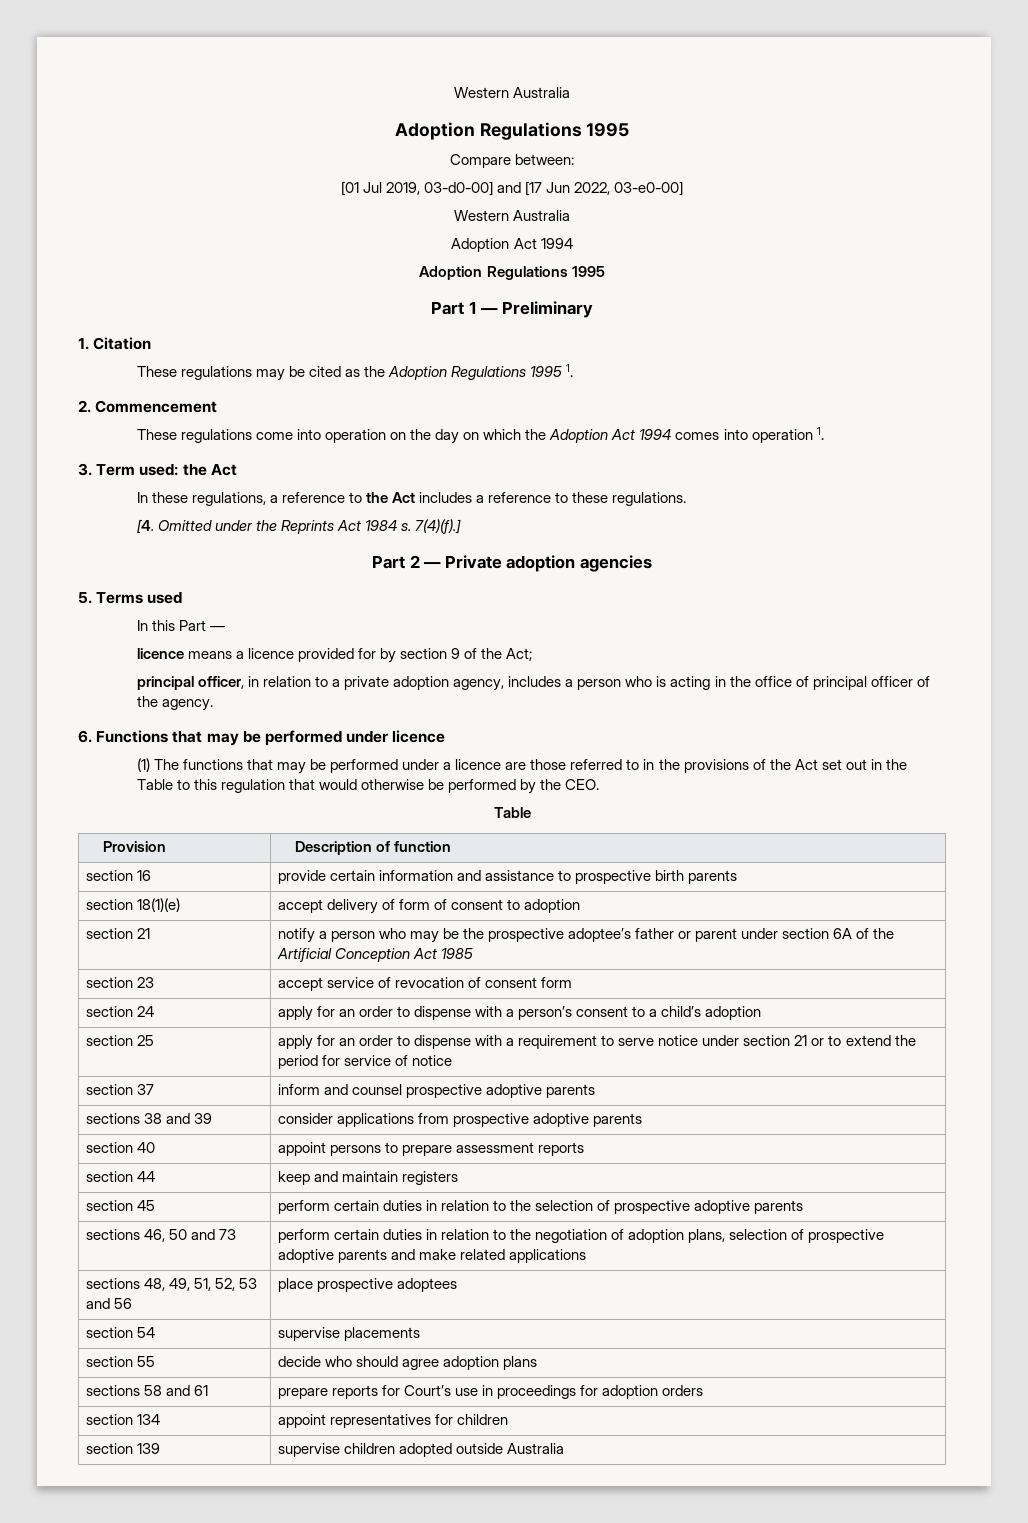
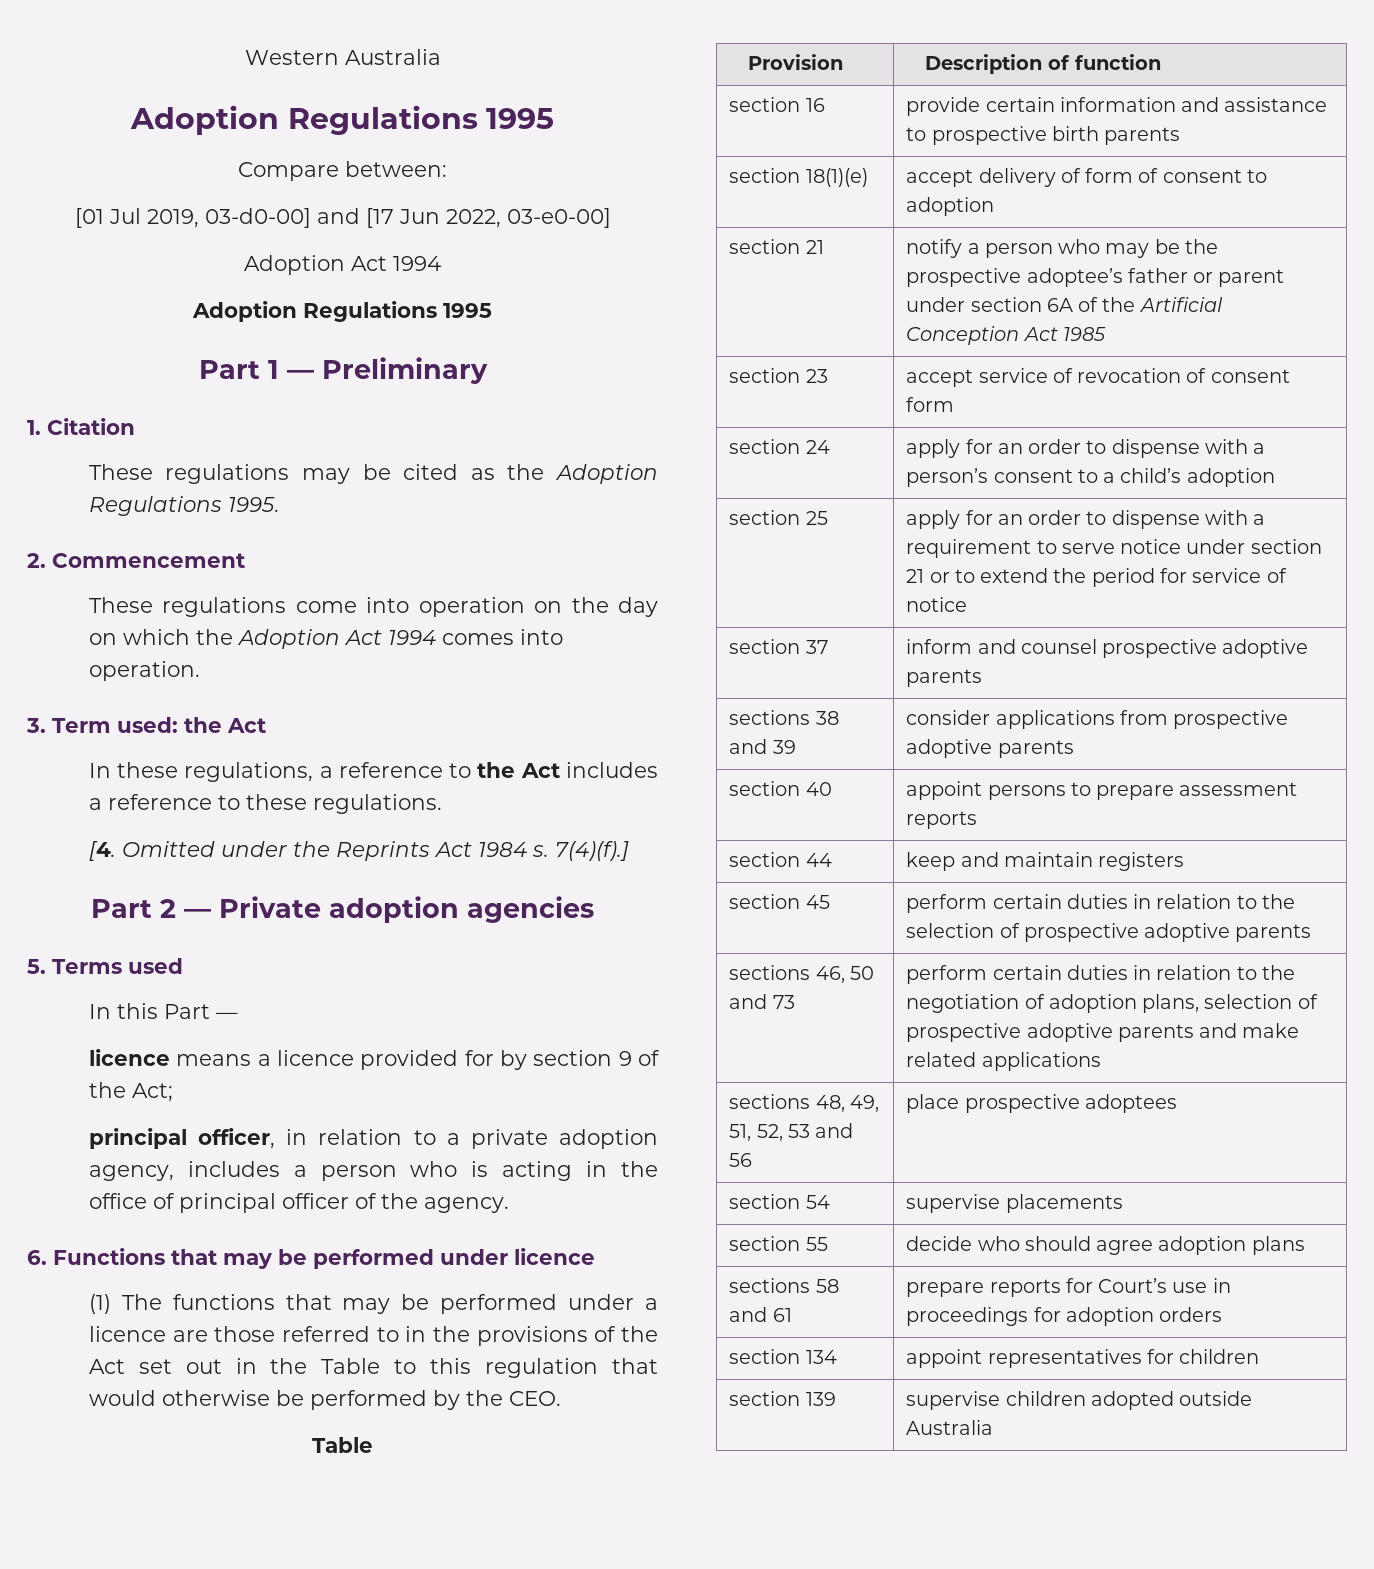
[453,210,571,221] // Western Australia -> (611, 218) none
[530,364,574,377] 1995 1. -> [227,497,279,512] 1995.
[751,427,824,443] operation 1. -> [88,661,200,681] operation.

